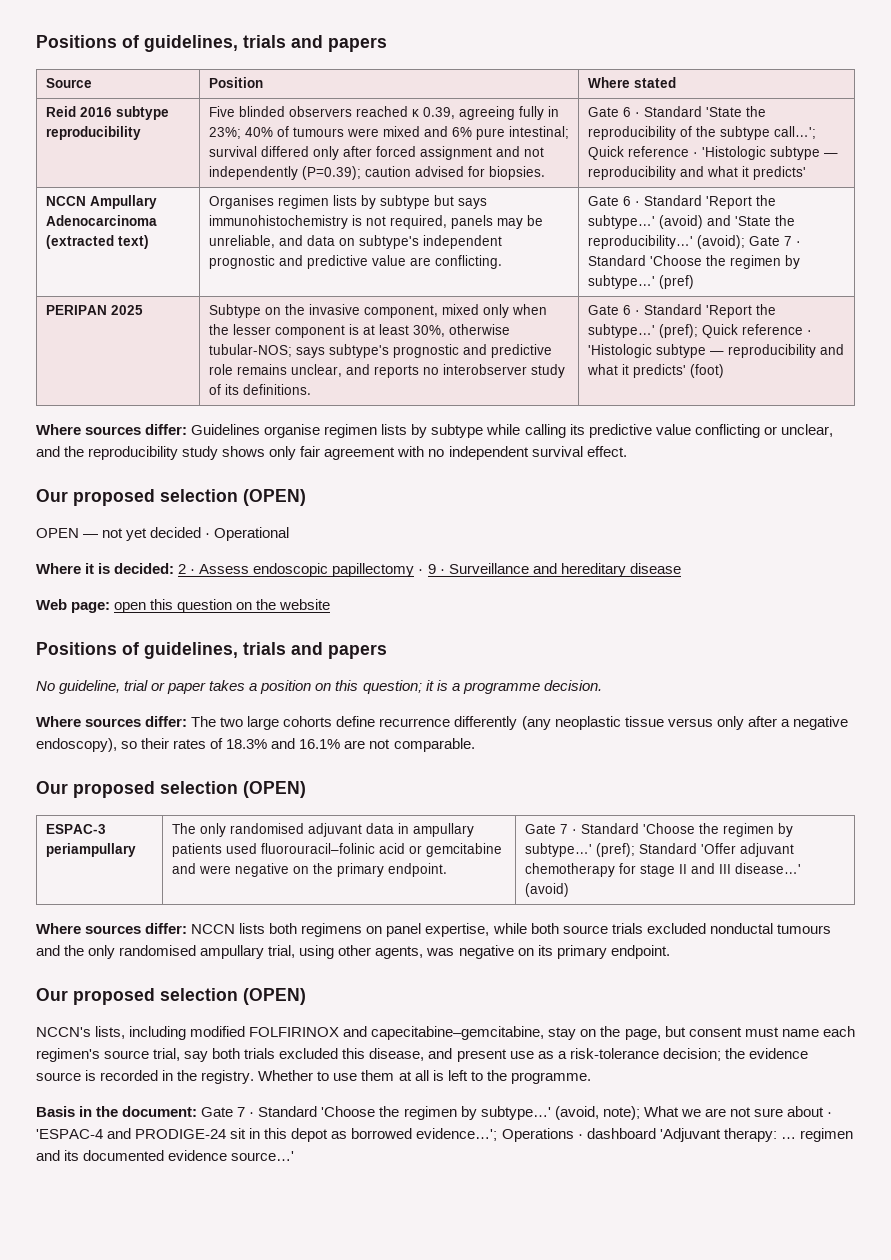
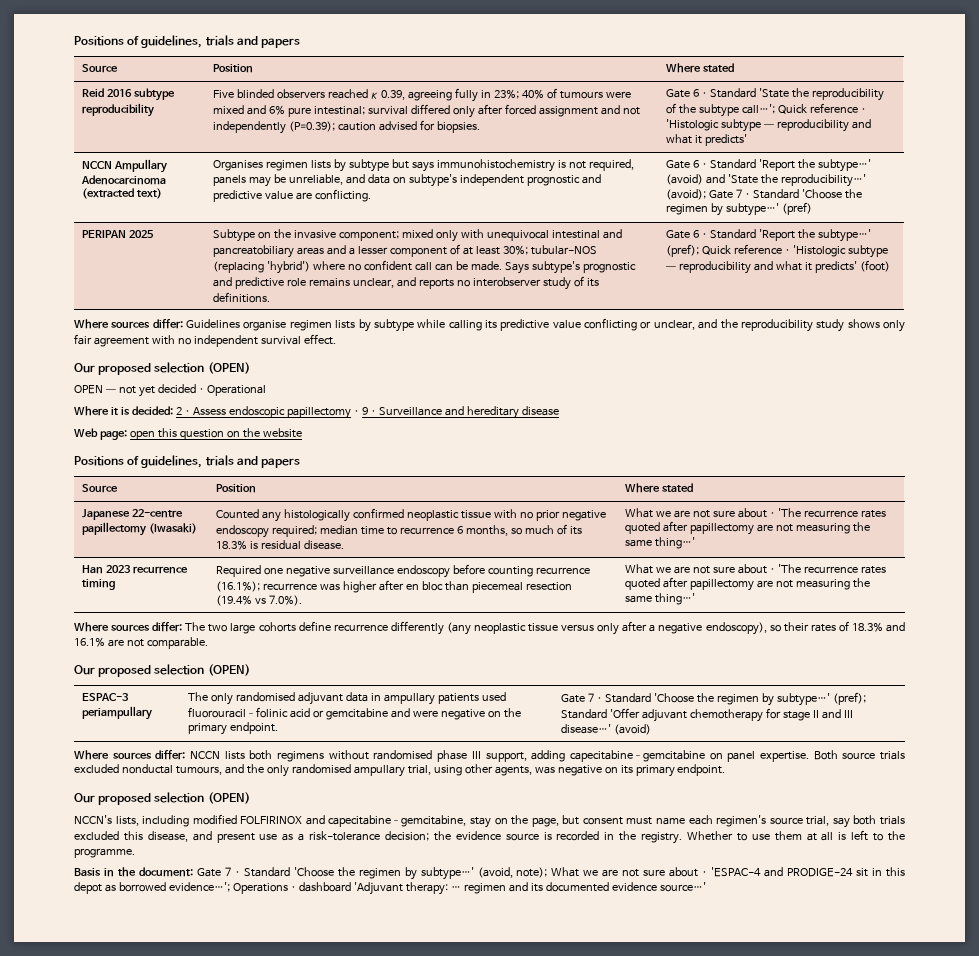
[363,305,438,318] component, -> [339,231,400,241] component;
[511,304,547,315] [208,324,229,335] when the -> [460,229,622,241] [213,245,356,258] with unequivocal intestinal and pancreatobiliary areas and a
[348,324,359,335] is -> [450,244,461,255] of
[412,324,510,337] [208,344,325,358] 30%, otherwise tubular-NOS; says -> [502,245,597,255] [213,260,529,274] 30%; tubular-NOS (replacing 'hybrid') where no confident call can be made. Says
[36,680,602,694] // No guideline, trial or paper takes a position on this question; it is a programme decision. -> [82,484,119,493] [216,484,257,493] [625,483,694,493] [82,509,184,520] [82,522,198,536] [216,508,606,522] [216,524,582,538] [216,540,345,550] [625,508,886,518] [625,521,871,535] [625,537,696,549] [82,565,189,574] [82,579,116,590] [216,564,590,578] [216,580,572,593] [216,595,303,606] [625,564,886,574] [625,577,871,591] [625,593,696,605] // Source | Position | Where stated // Japanese 22-centre papillectomy (Iwasaki) | Counted any histologically confirmed neoplastic tissue with no prior negative endoscopy required; median time to recurrence 6 months, so much of its 18.3% is residual disease. | What we are not sure about · 'The recurrence rates quoted after papillectomy are not measuring the same thing…' // Han 2023 recurrence timing | Required one negative surveillance endoscopy before counting recurrence (16.1%); recurrence was higher after en bloc than piecemeal resection (19.4% vs 7.0%). | What we are not sure about · 'The recurrence rates quoted after papillectomy are not measuring the same thing…'
[366,923,559,937] on panel expertise, while both -> [328,750,838,762] without randomised phase III support, adding capecitabine–gemcitabine on panel expertise. Both
[776,924,831,934] tumours -> [175,766,222,775] tumours,

